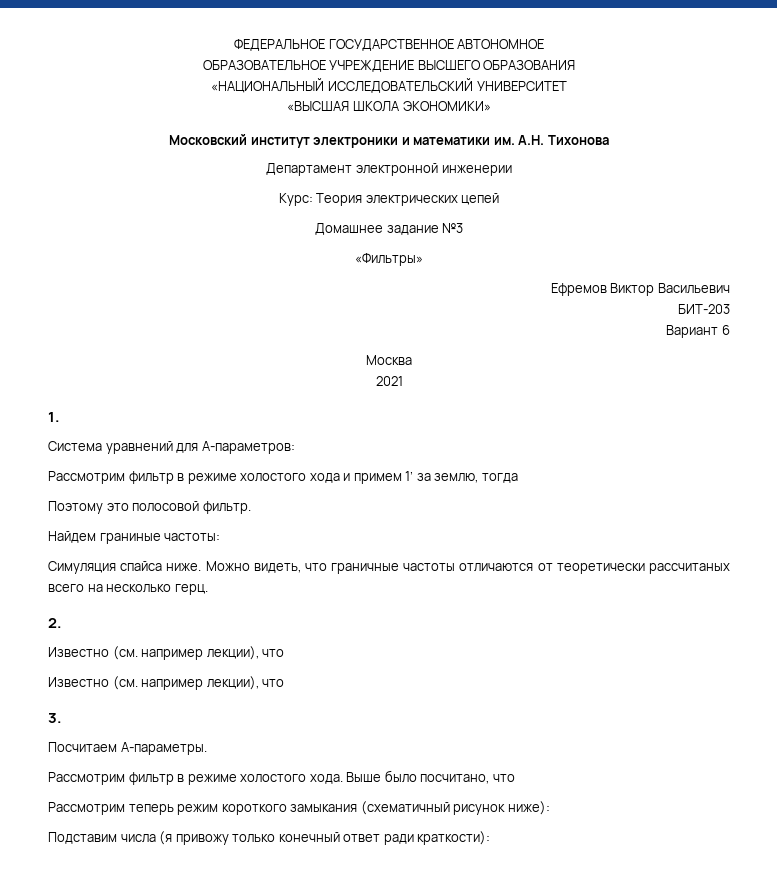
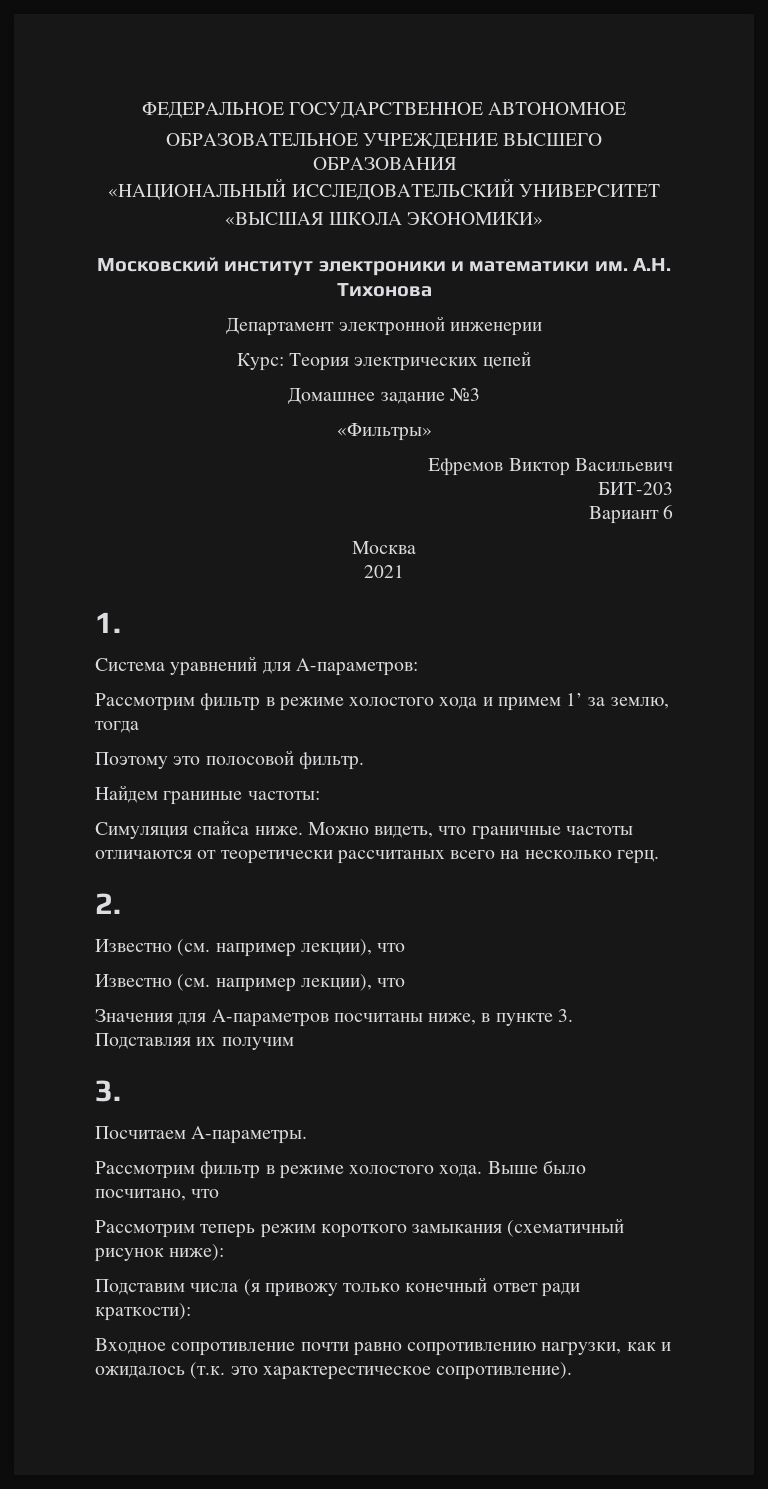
(285, 683) none -> [95,1009,573,1027] [95,1033,294,1050] // Значения для А-параметров посчитаны ниже, в пункте 3. Подставляя их получим
(491, 838) none -> [95,1338,671,1356] [95,1362,573,1380] // Входное сопротивление почти равно сопротивлению нагрузки, как и ожидалось (т.к. это характерестическое сопротивление).

